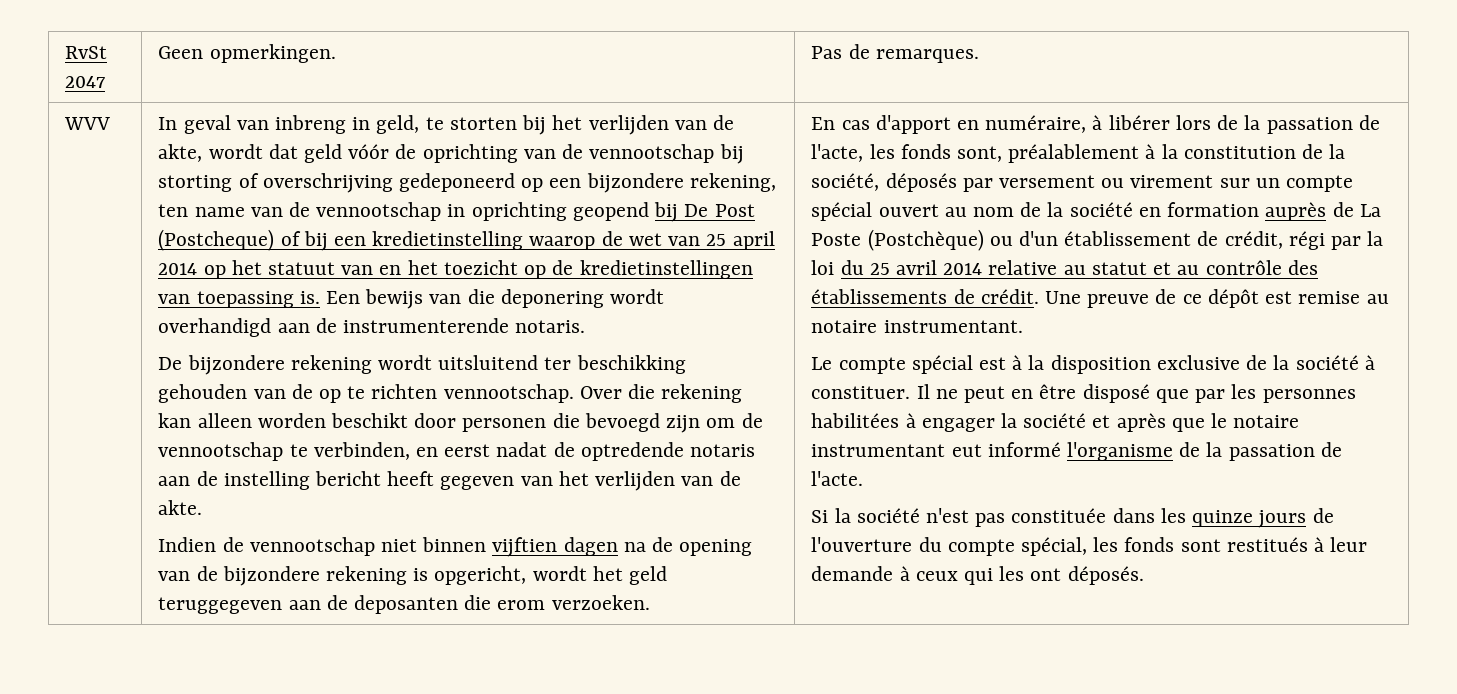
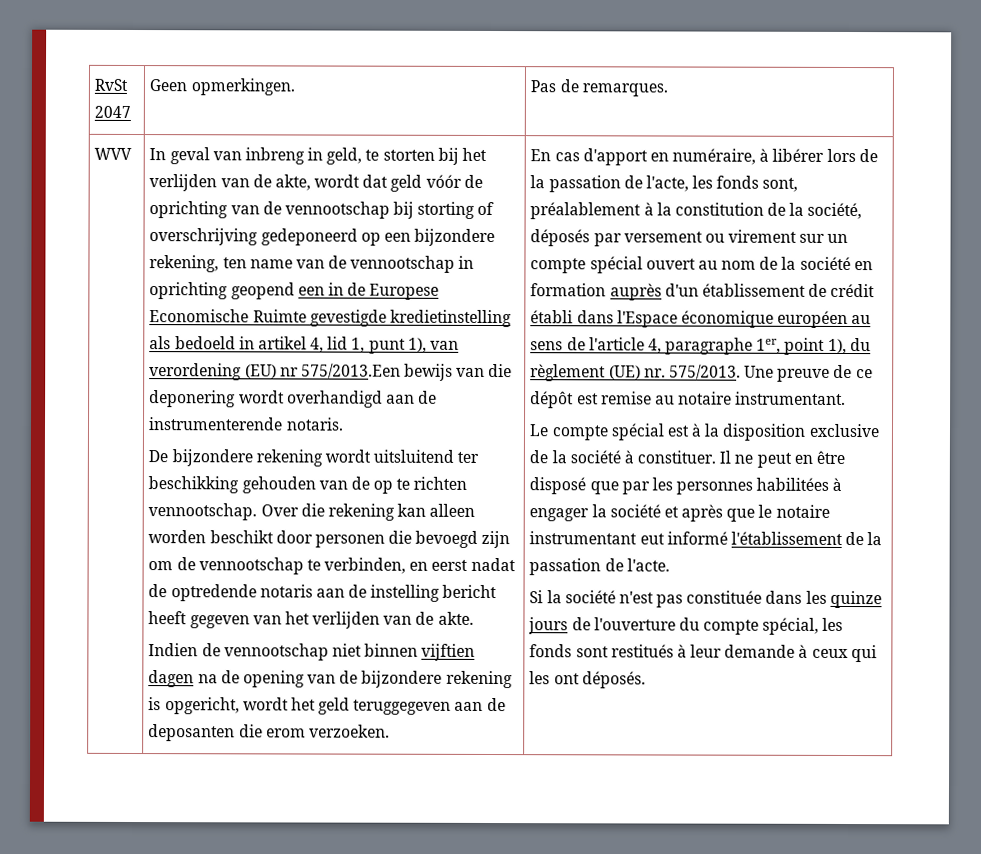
[654,202,755,222] [158,229,775,251] [158,260,753,279] [158,291,361,308] bij De Post (Postcheque) of bij een kredietinstelling waarop de wet van 25 april 2014 op het statuut van en het toezicht op de kredietinstellingen van toepassing is. Een -> [297,282,440,300] [149,309,512,328] [149,336,459,354] [149,363,401,381] een in de Europese Economische Ruimte gevestigde kredietinstelling als bedoeld in artikel 4, lid 1, punt 1), van verordening (EU) nr 575/2013.Een
[1332,202,1381,217] [811,229,1384,251] [811,260,1318,275] [811,289,1039,304] de La Poste (Postchèque) ou d'un établissement de crédit, régi par la loi du 25 avril 2014 relative au statut et au contrôle des établissements de crédit. -> [664,283,876,298] [530,310,872,328] [530,337,871,355] [530,364,741,382] d'un établissement de crédit établi dans l'Espace économique européen au sens de l'article 4, paragraphe 1er, point 1), du règlement (UE) nr. 575/2013.
[1067,442,1174,461] l'organisme -> [730,531,843,545] l'établissement

